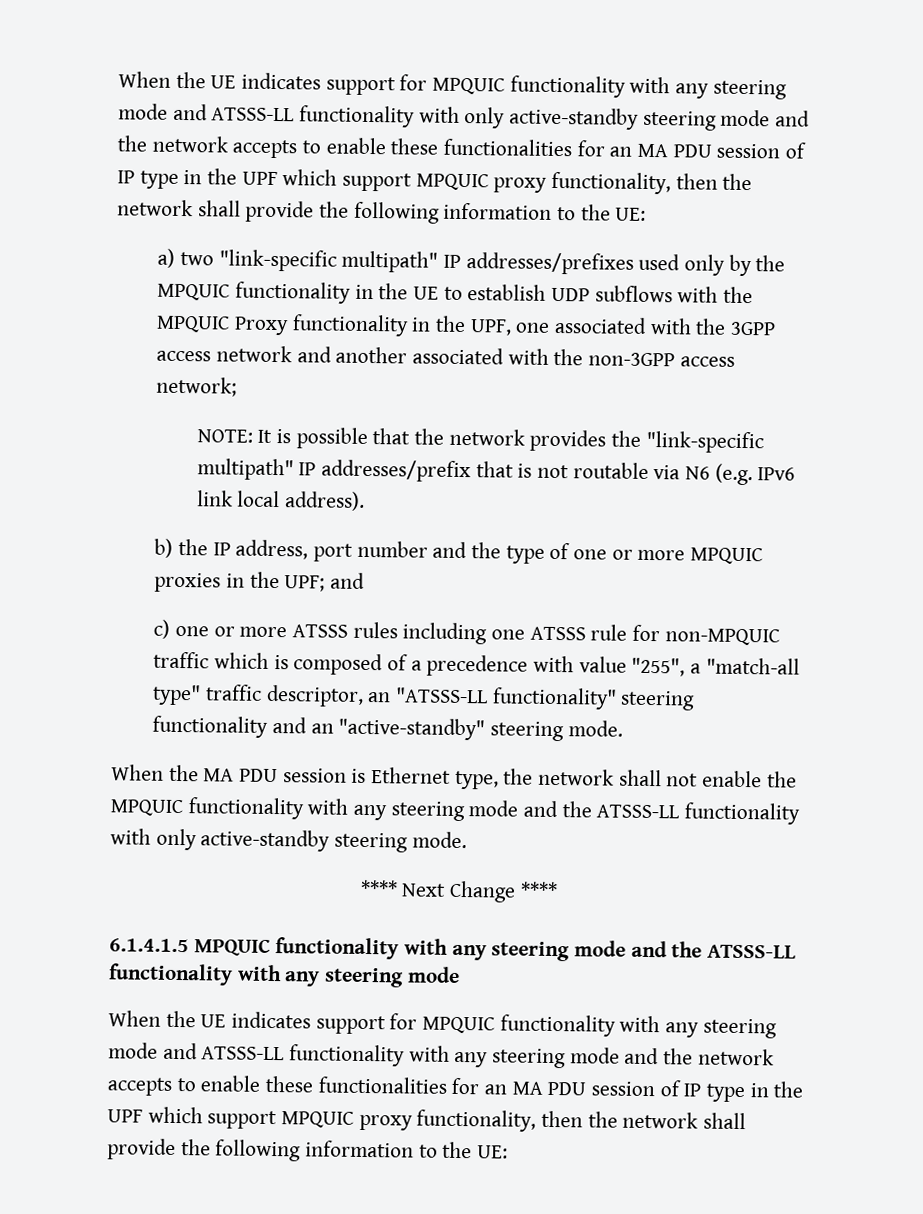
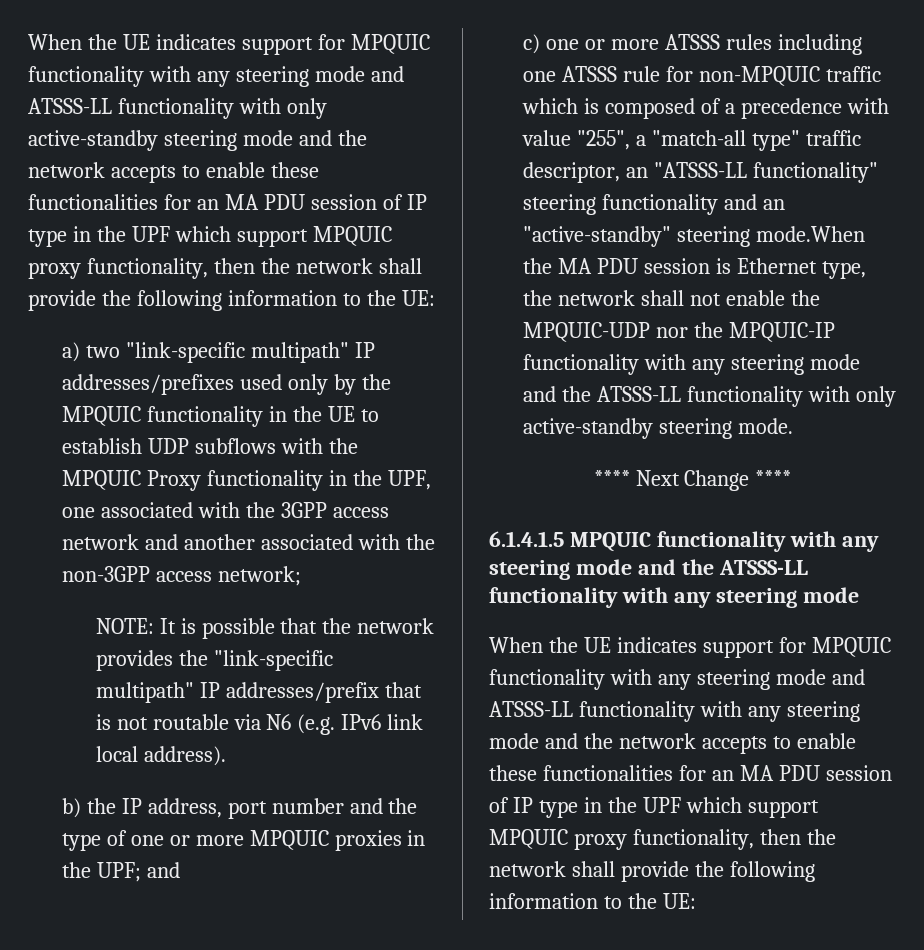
[567,720,623,737] [111,764,164,781] mode. // When -> [755,226,865,242] mode.When
[110,799,183,817] MPQUIC -> [522,322,835,342] MPQUIC-UDP nor the MPQUIC-IP

